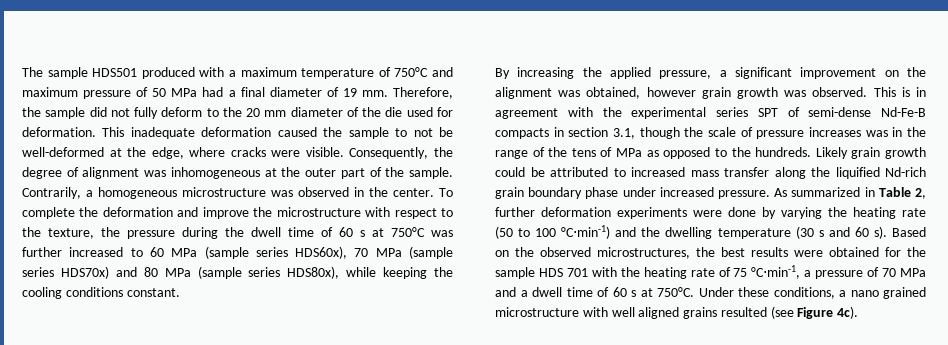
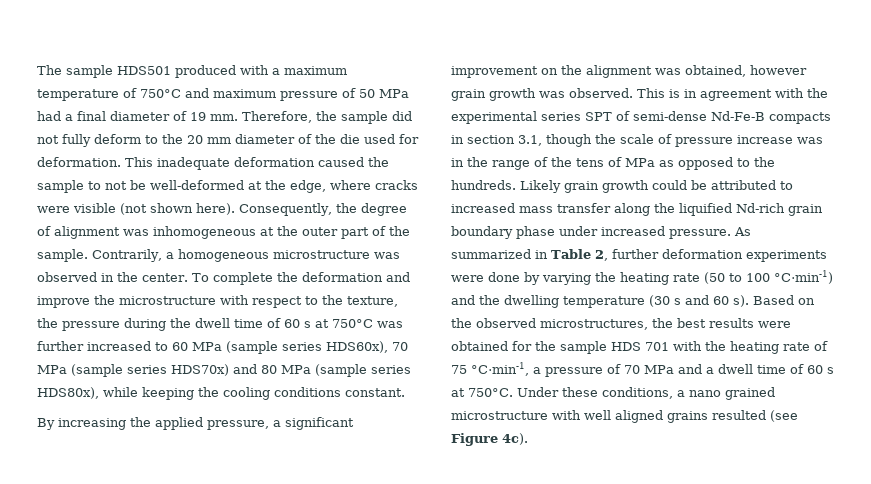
[305,147,344,157] visible. -> [73,203,235,215] visible (not shown here).
[809,127,861,137] increases -> [737,135,793,144] increase

